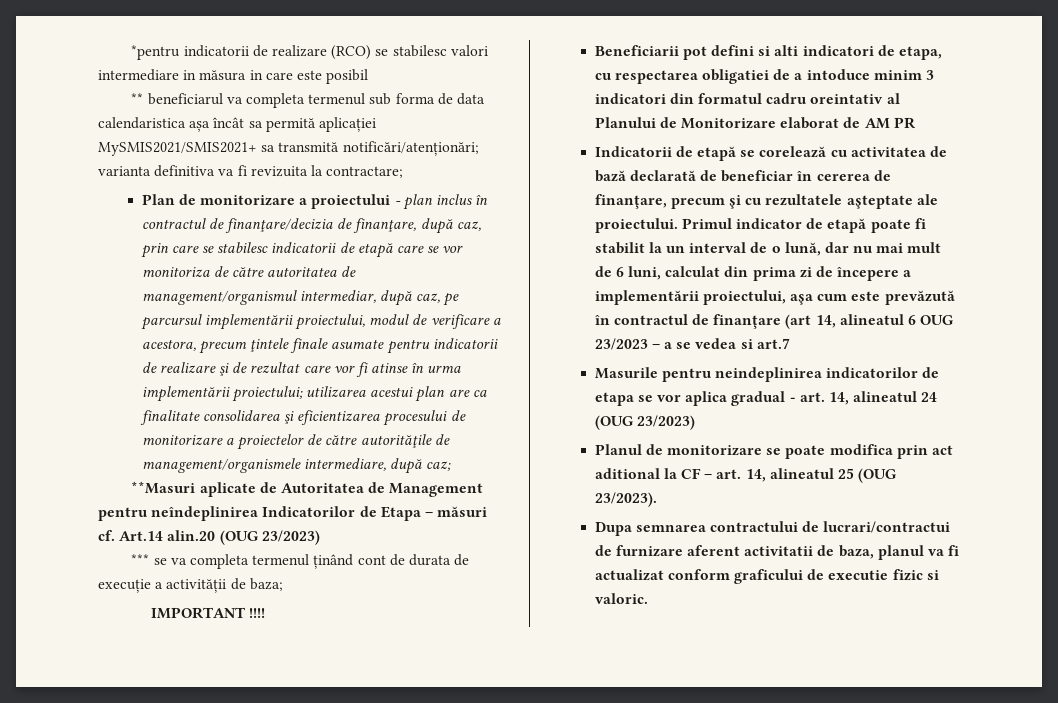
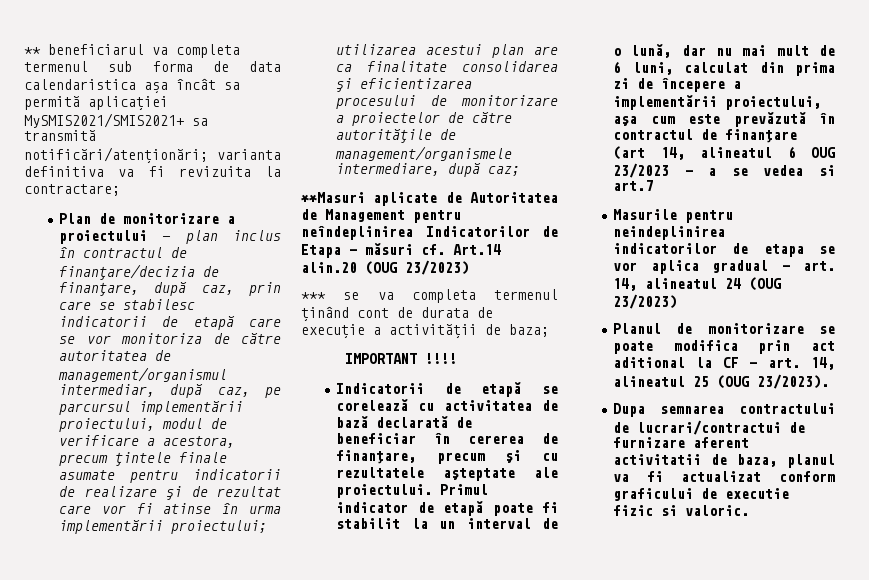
[131,45,488,60] [98,69,369,84] *pentru indicatorii de realizare (RCO) se stabilesc valori intermediare in măsura in care este posibil // -> (24, 51) none
[594,45,942,60] [594,69,934,84] [594,93,900,104] [594,117,915,129] // Beneficiarii pot defini si alti indicatori de etapa, cu respectarea obligatiei de a intoduce minim 3 indicatori din formatul cadru oreintativ al Planului de Monitorizare elaborat de AM PR -> (457, 358) none

